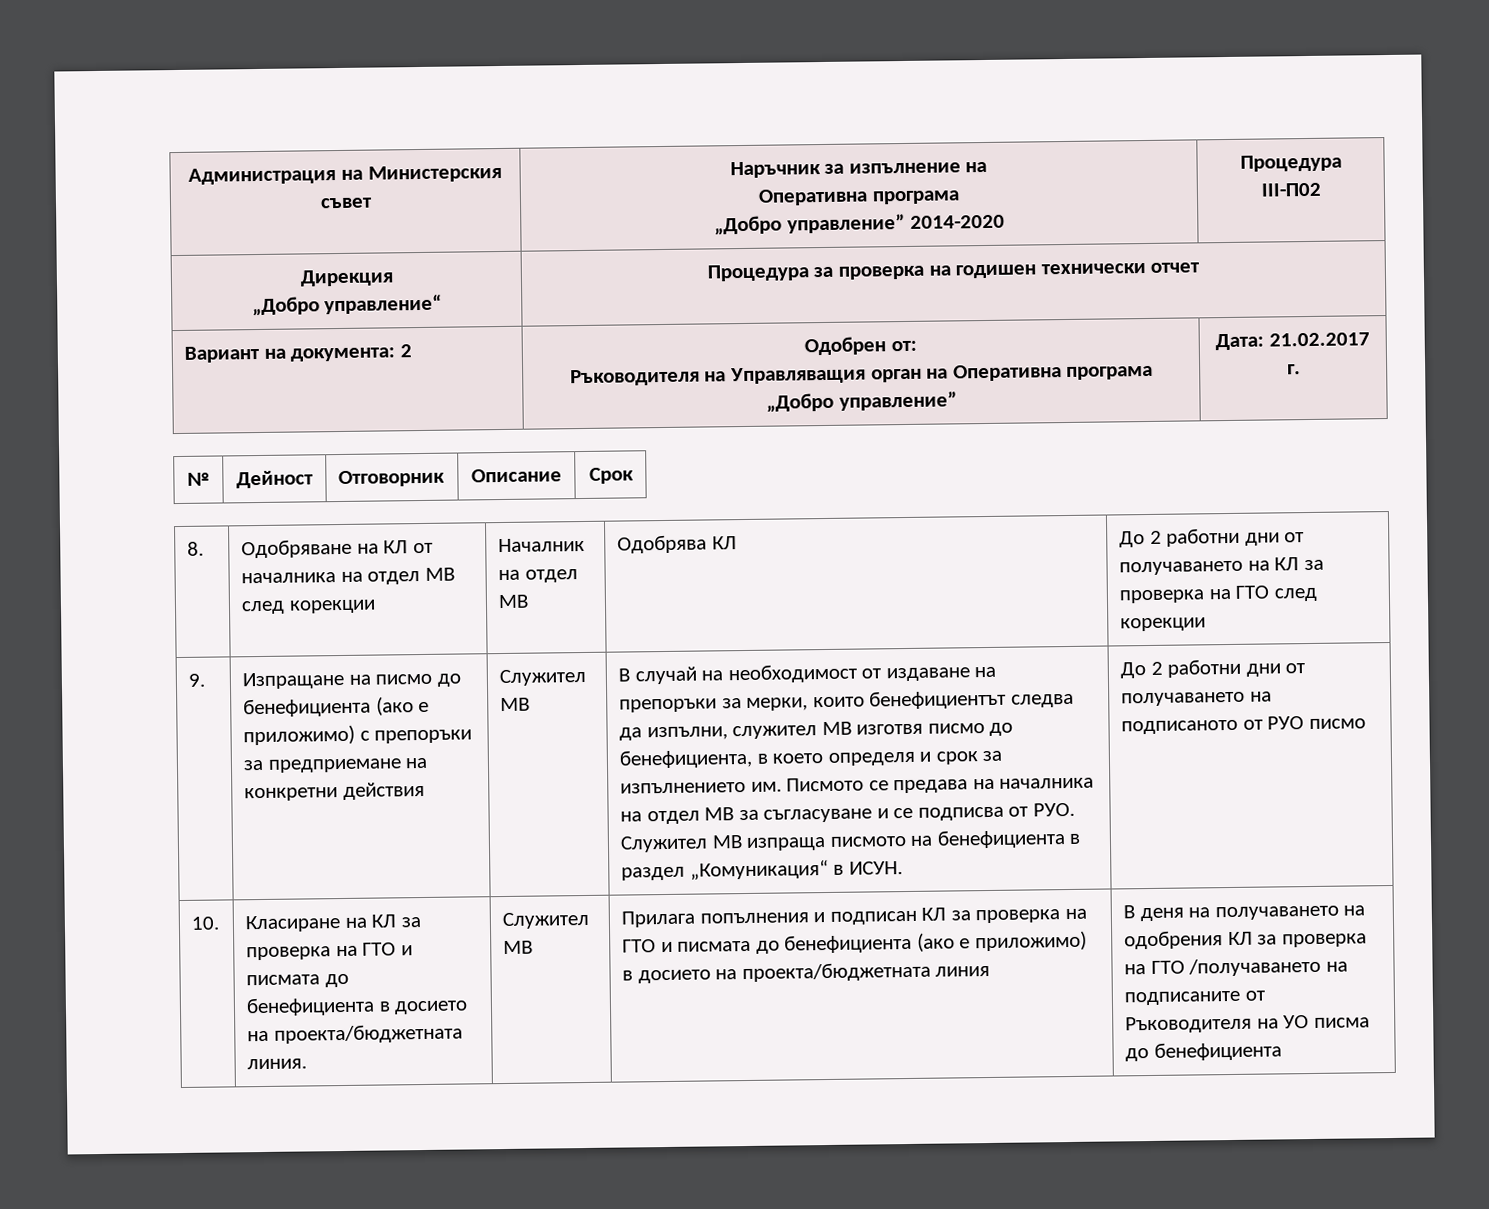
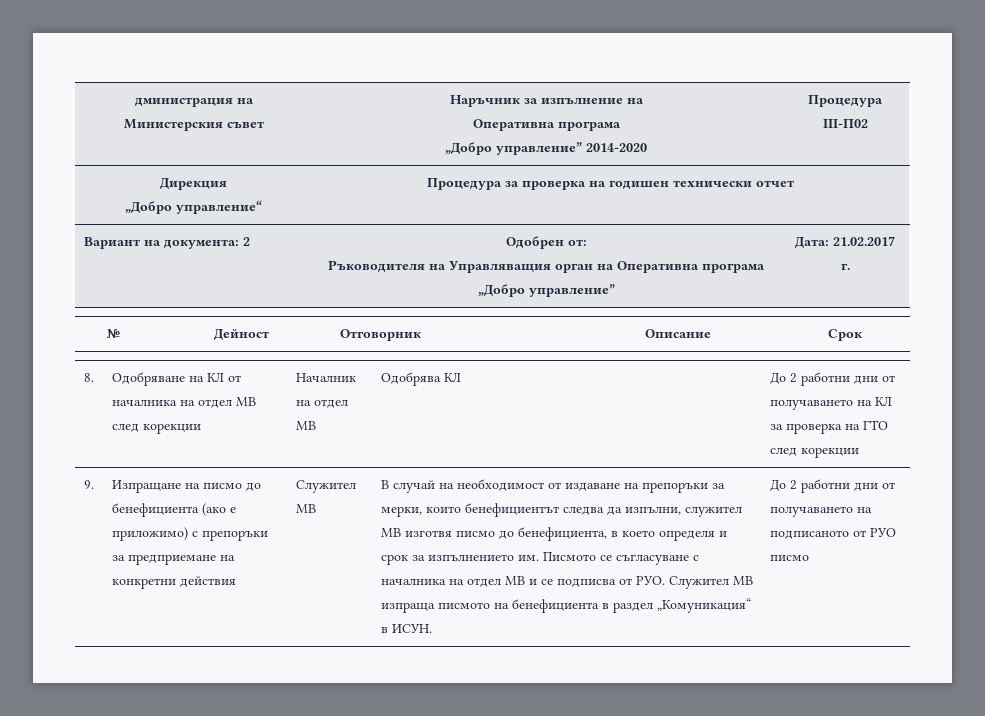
[188,167,337,185] Администрация -> [134,97,233,107] дминистрация
[893,777,1095,794] [620,807,873,825] предава на началника на отдел МВ за съгласуване -> [615,554,699,565] [380,576,525,587] съгласуване с началника на отдел МВ
[191,916,220,930] [245,914,421,933] [246,942,413,961] [246,973,349,988] [246,996,469,1017] [247,1023,463,1044] [247,1058,308,1070] [502,911,590,930] [503,940,534,955] [621,907,1087,928] [622,930,1087,954] [622,961,991,984] [1123,905,1366,922] [1124,930,1367,950] [1124,957,1348,977] [1124,990,1265,1006] [1125,1015,1370,1034] [1125,1041,1282,1062] // 10. | Класиране на КЛ за проверка на ГТО и писмата до бенефициента в досието на проекта/бюджетната линия. | Служител МВ | Прилага попълнения и подписан КЛ за проверка на ГТО и писмата до бенефициента (ако е приложимо) в досието на проекта/бюджетната линия | В деня на получаването на одобрения КЛ за проверка на ГТО /получаването на подписаните от Ръководителя на УО писма до бенефициента -> (809, 558) none

